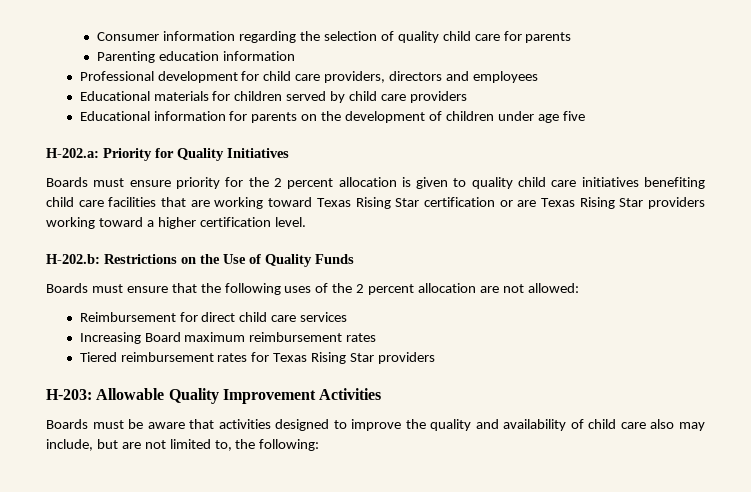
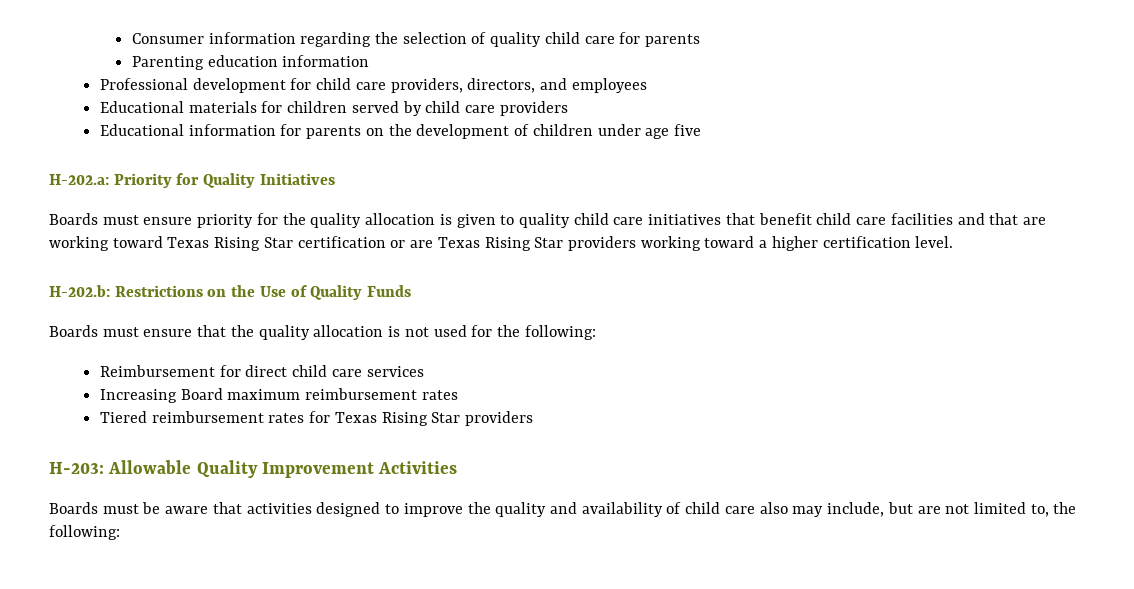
[389,71,443,81] directors -> [467,78,536,93] directors,
[273,178,334,189] 2 percent -> [310,213,362,228] quality
[644,177,705,189] benefiting -> [725,213,812,225] that benefit
(157, 202) none -> [957,213,985,225] and
[224,283,579,295] following uses of the 2 percent allocation are not allowed: -> [258,325,596,340] quality allocation is not used for the following:

